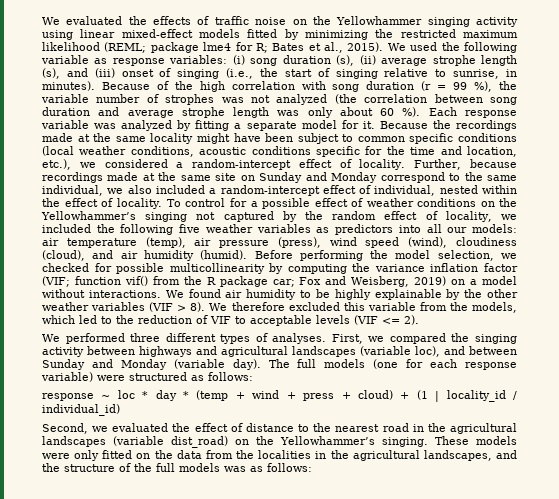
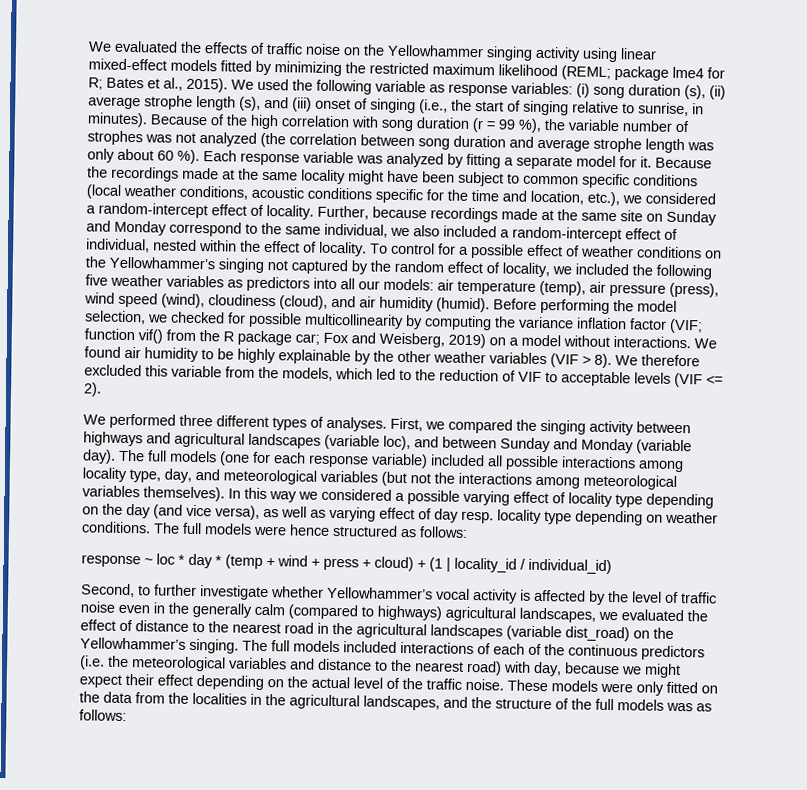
[97,375,125,381] were -> [430,454,684,473] [82,467,677,490] [82,485,714,509] [82,503,718,526] [81,521,330,536] included all possible interactions among locality type, day, and meteorological variables (but not the interactions among meteorological variables themselves). In this way we considered a possible varying effect of locality type depending on the day (and vice versa), as well as varying effect of day resp. locality type depending on weather conditions. The full models were hence
(88, 428) none -> [138,584,717,605] [80,601,596,623] to further investigate whether Yellowhammer’s vocal activity is affected by the level of traffic noise even in the generally calm (compared to highways) agricultural landscapes,
(428, 442) none -> [242,639,705,661] [79,655,681,679] [79,674,504,691] The full models included interactions of each of the continuous predictors (i.e. the meteorological variables and distance to the nearest road) with day, because we might expect their effect depending on the actual level of the traffic noise.

